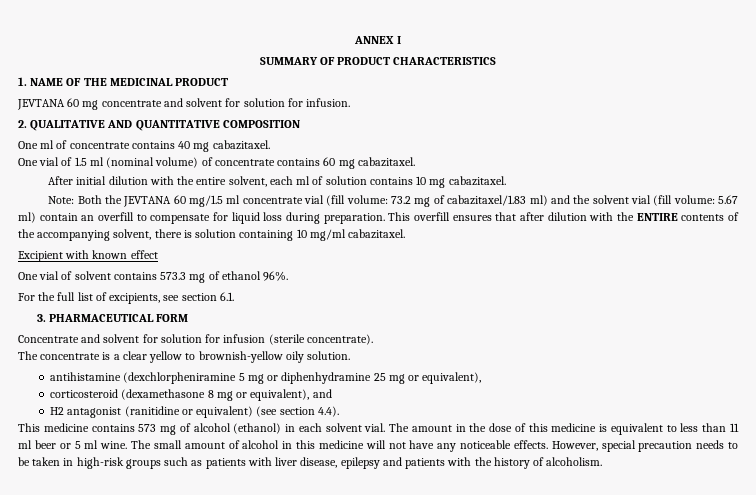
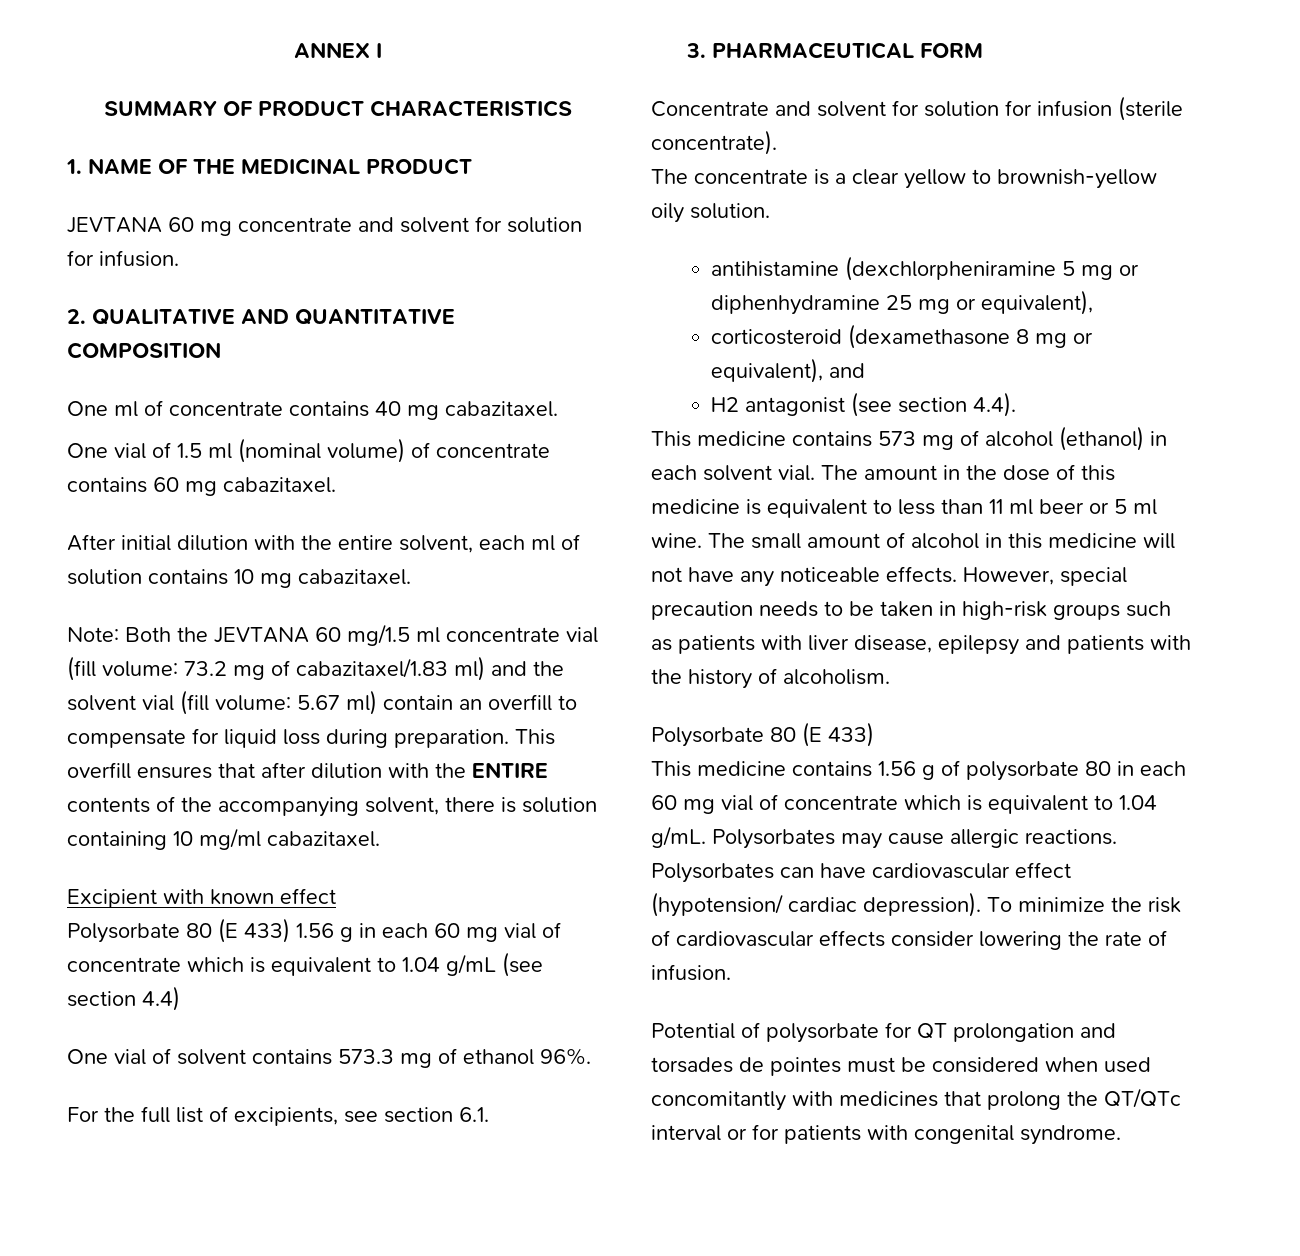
(158, 254) none -> [67,918,561,943] [67,952,543,977] [67,986,180,1011] // Polysorbate 80 (E 433) 1.56 g in each 60 mg vial of concentrate which is equivalent to 1.04 g/mL (see section 4.4)
[124,406,254,418] (ranitidine or equivalent) -> (846, 406) none
(603, 461) none -> [651,722,874,747] [651,760,1186,781] [651,794,1157,814] [651,826,1117,849] [651,862,1071,883] [651,892,1181,917] [651,930,1167,950] [651,964,731,981] [651,1022,1116,1043] [651,1057,1151,1076] [651,1088,1181,1111] [651,1124,1121,1145] // Polysorbate 80 (E 433) // This medicine contains 1.56 g of polysorbate 80 in each 60 mg vial of concentrate which is equivalent to 1.04 g/mL. Polysorbates may cause allergic reactions. Polysorbates can have cardiovascular effect (hypotension/ cardiac depression). To minimize the risk of cardiovascular effects consider lowering the rate of infusion. // Potential of polysorbate for QT prolongation and torsades de pointes must be considered when used concomitantly with medicines that prolong the QT/QTc interval or for patients with congenital syndrome.

